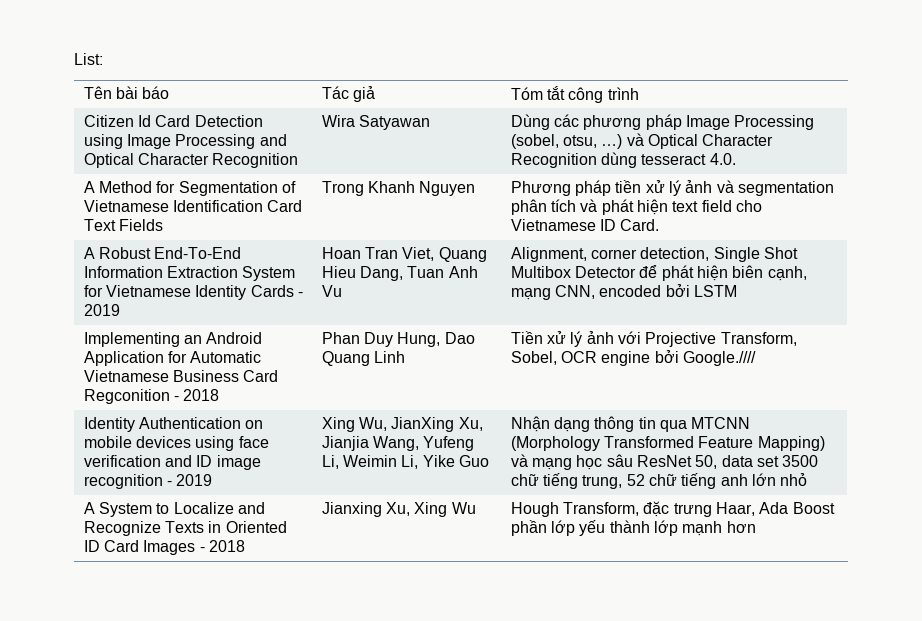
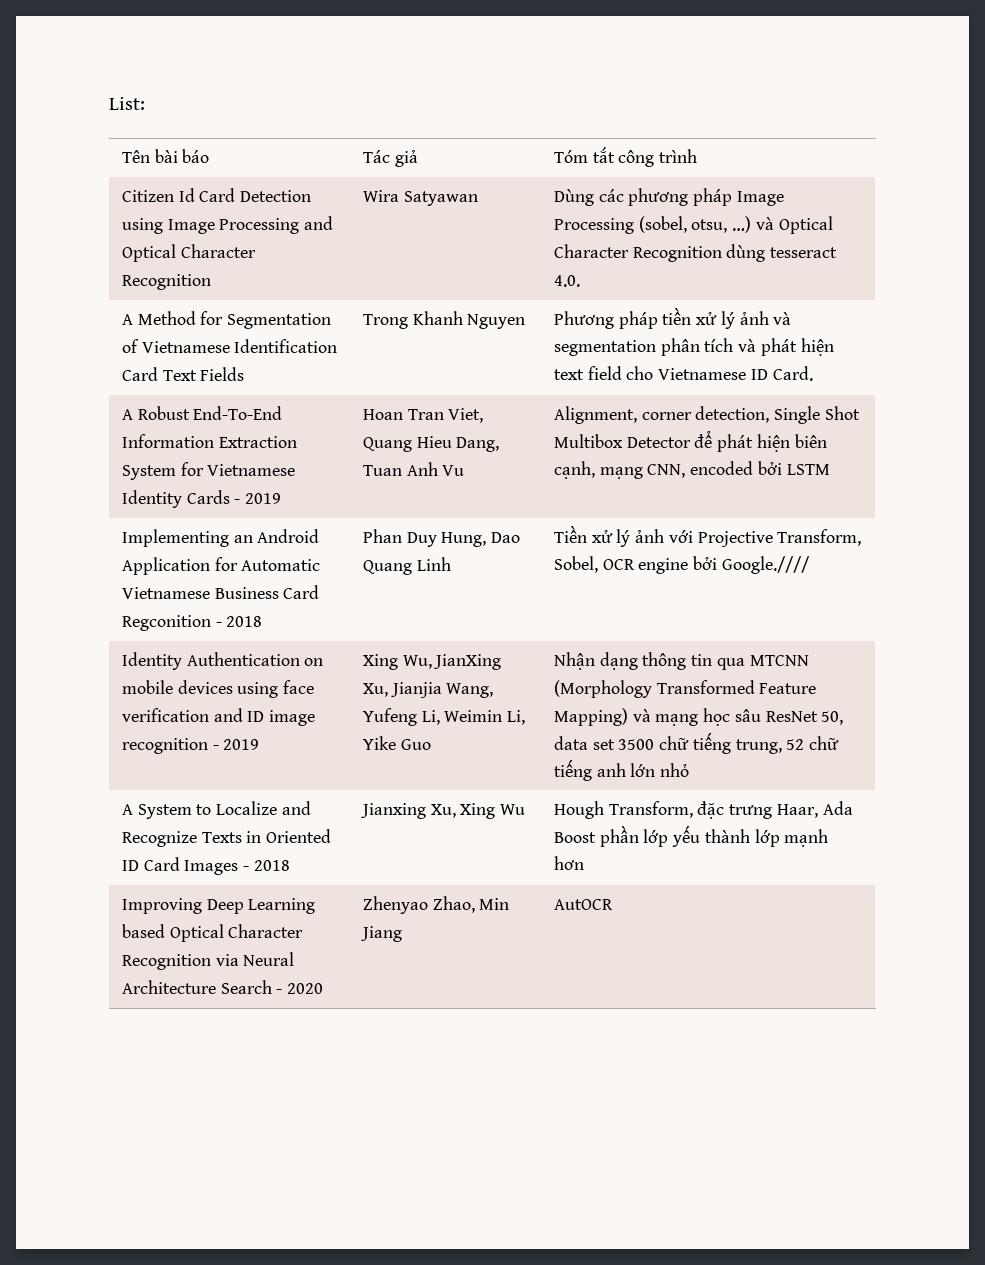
(756, 527) none -> [121,898,316,914] [121,924,304,942] [121,952,295,970] [121,980,324,994] [362,896,510,914] [360,926,402,942] [553,899,613,910] // Improving Deep Learning based Optical Character Recognition via Neural Architecture Search - 2020 | Zhenyao Zhao, Min Jiang | AutOCR

